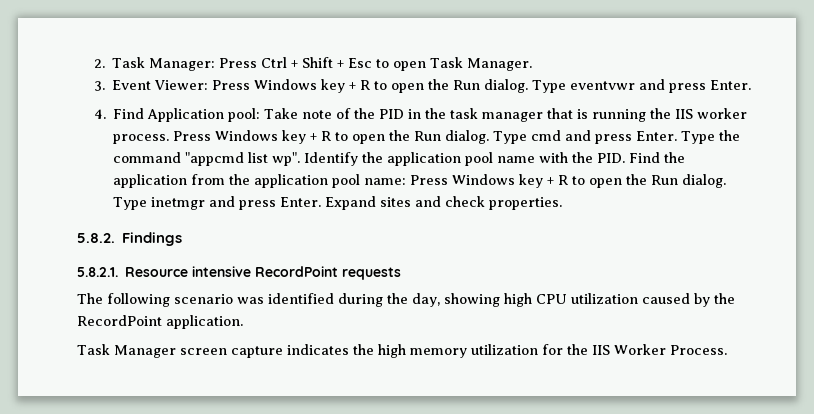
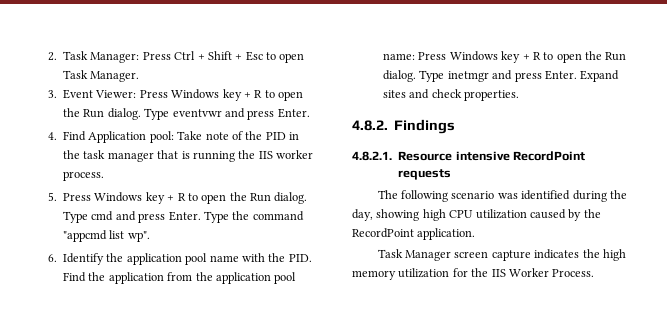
(169, 139) none -> [47,192,57,201] // 5.
(300, 159) none -> [47,254,57,262] // 6.
[77,233,115,243] 5.8.2. -> [352,120,388,131] 4.8.2.
[77,267,118,277] 5.8.2.1. -> [352,151,392,161] 4.8.2.1.

